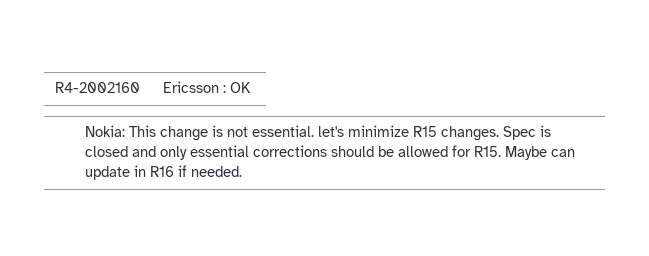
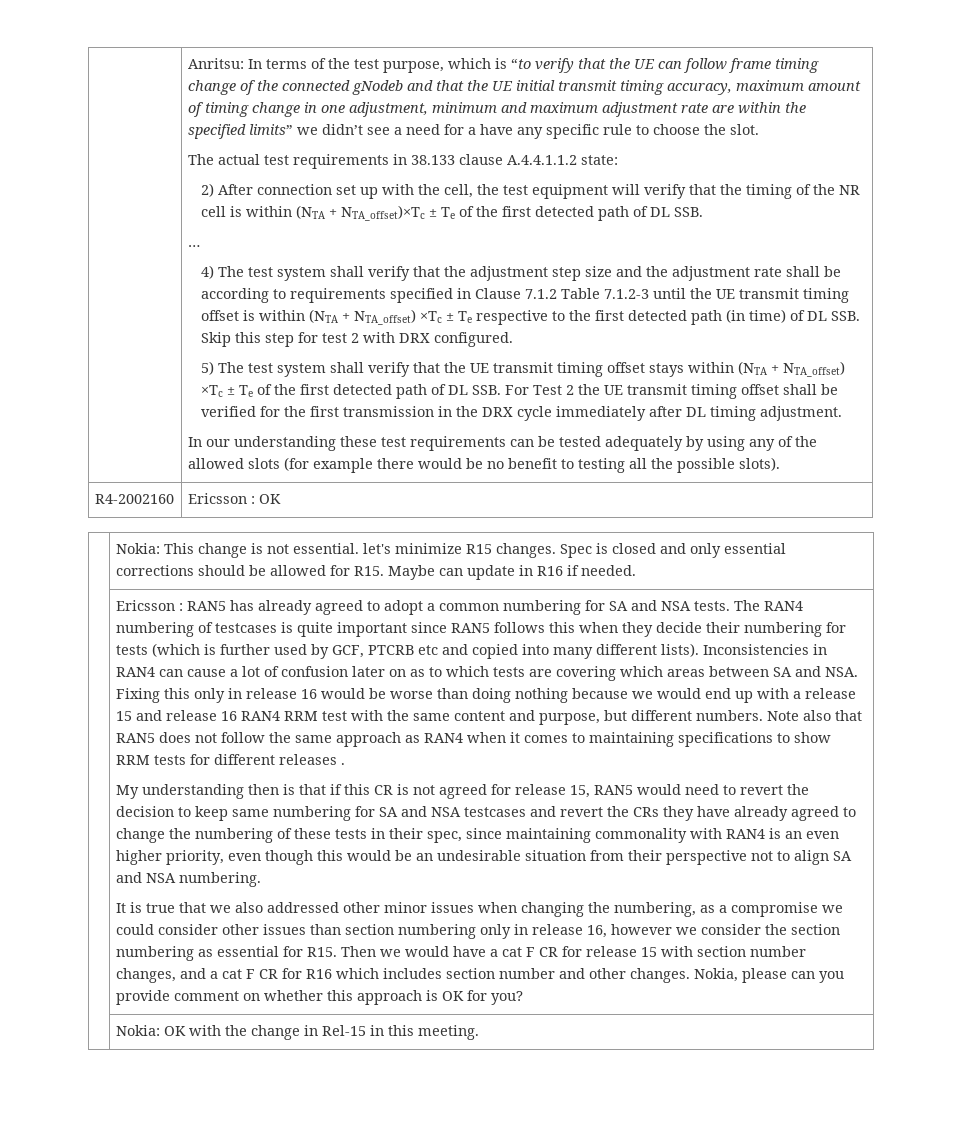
(55, 87) none -> [187,58,819,73] [187,80,861,95] [187,102,806,117] [187,124,759,139] [187,154,618,169] [200,183,860,199] [200,205,703,221] [187,245,200,247] [200,265,841,281] [200,288,849,303] [200,309,860,325] [200,332,513,347] [200,361,845,377] [200,384,838,399] [200,406,842,421] [187,436,817,451] [187,457,780,473] | Anritsu: In terms of the test purpose, which is “to verify that the UE can follow frame timing change of the connected gNodeb and that the UE initial transmit timing accuracy, maximum amount of timing change in one adjustment, minimum and maximum adjustment rate are within the specified limits” we didn’t see a need for a have any specific rule to choose the slot. // The actual test requirements in 38.133 clause A.4.4.1.1.2 state: // 2) After connection set up with the cell, the test equipment will verify that the timing of the NR cell is within (NTA + NTA_offset)×Tc ± Te of the first detected path of DL SSB. // … // 4) The test system shall verify that the adjustment step size and the adjustment rate shall be according to requirements specified in Clause 7.1.2 Table 7.1.2-3 until the UE transmit timing offset is within (NTA + NTA_offset) ×Tc ± Te respective to the first detected path (in time) of DL SSB. Skip this step for test 2 with DRX configured. // 5) The test system shall verify that the UE transmit timing offset stays within (NTA + NTA_offset) ×Tc ± Te of the first detected path of DL SSB. For Test 2 the UE transmit timing offset shall be verified for the first transmission in the DRX cycle immediately after DL timing adjustment. // In our understanding these test requirements can be tested adequately by using any of the allowed slots (for example there would be no benefit to testing all the possible slots). //
(243, 171) none -> [115,600,803,615] [115,622,846,637] [115,643,827,659] [115,666,858,681] [115,688,856,703] [115,710,862,725] [115,732,831,747] [115,754,345,765] [115,784,809,799] [115,806,856,821] [115,828,839,843] [115,850,852,865] [115,872,261,887] [115,902,843,917] [115,924,840,939] [115,946,806,961] [115,968,844,983] [115,990,523,1005] [115,1025,479,1040] // | Ericsson : RAN5 has already agreed to adopt a common numbering for SA and NSA tests. The RAN4 numbering of testcases is quite important since RAN5 follows this when they decide their numbering for tests (which is further used by GCF, PTCRB etc and copied into many different lists). Inconsistencies in RAN4 can cause a lot of confusion later on as to which tests are covering which areas between SA and NSA. Fixing this only in release 16 would be worse than doing nothing because we would end up with a release 15 and release 16 RAN4 RRM test with the same content and purpose, but different numbers. Note also that RAN5 does not follow the same approach as RAN4 when it comes to maintaining specifications to show RRM tests for different releases . // My understanding then is that if this CR is not agreed for release 15, RAN5 would need to revert the decision to keep same numbering for SA and NSA testcases and revert the CRs they have already agreed to change the numbering of these tests in their spec, since maintaining commonality with RAN4 is an even higher priority, even though this would be an undesirable situation from their perspective not to align SA and NSA numbering. // It is true that we also addressed other minor issues when changing the numbering, as a compromise we could consider other issues than section numbering only in release 16, however we consider the section numbering as essential for R15. Then we would have a cat F CR for release 15 with section number changes, and a cat F CR for R16 which includes section number and other changes. Nokia, please can you provide comment on whether this approach is OK for you? // | Nokia: OK with the change in Rel-15 in this meeting.

